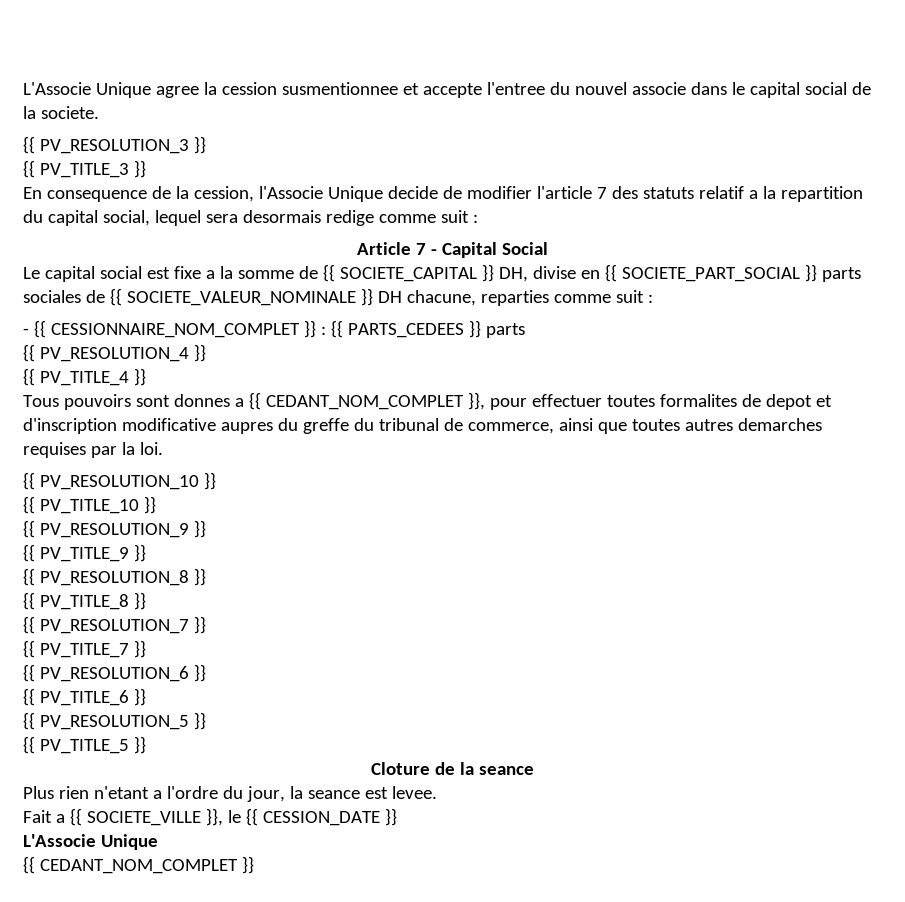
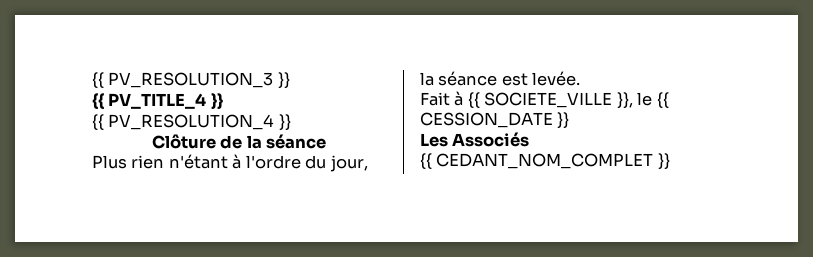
[23,82,871,98] [23,106,99,119] [23,136,206,154] [23,160,146,178] [23,186,863,202] [23,210,478,226] [357,242,548,258] [23,264,861,282] [23,288,653,306] [23,320,525,338] [23,344,206,362] [23,368,146,386] [23,392,832,410] [23,418,822,434] [23,442,163,458] [23,472,216,490] [23,496,156,514] [23,520,206,538] [23,544,146,562] [23,568,206,586] [23,592,146,610] [23,616,206,634] [23,640,146,658] [23,664,206,682] [23,688,146,706] [23,712,206,730] [23,736,146,754] [371,762,534,775] L'Associe Unique agree la cession susmentionnee et accepte l'entree du nouvel associe dans le capital social de la societe. // {{ PV_RESOLUTION_3 }} // {{ PV_TITLE_3 }} // En consequence de la cession, l'Associe Unique decide de modifier l'article 7 des statuts relatif a la repartition du capital social, lequel sera desormais redige comme suit : // Article 7 - Capital Social // Le capital social est fixe a la somme de {{ SOCIETE_CAPITAL }} DH, divise en {{ SOCIETE_PART_SOCIAL }} parts sociales de {{ SOCIETE_VALEUR_NOMINALE }} DH chacune, reparties comme suit : // - {{ CESSIONNAIRE_NOM_COMPLET }} : {{ PARTS_CEDEES }} parts // {{ PV_RESOLUTION_4 }} // {{ PV_TITLE_4 }} // Tous pouvoirs sont donnes a {{ CEDANT_NOM_COMPLET }}, pour effectuer toutes formalites de depot et d'inscription modificative aupres du greffe du tribunal de commerce, ainsi que toutes autres demarches requises par la loi. // {{ PV_RESOLUTION_10 }} // {{ PV_TITLE_10 }} // {{ PV_RESOLUTION_9 }} // {{ PV_TITLE_9 }} // {{ PV_RESOLUTION_8 }} // {{ PV_TITLE_8 }} // {{ PV_RESOLUTION_7 }} // {{ PV_TITLE_7 }} // {{ PV_RESOLUTION_6 }} // {{ PV_TITLE_6 }} // {{ PV_RESOLUTION_5 }} // {{ PV_TITLE_5 }} // Cloture de la seance -> [92,72,290,89] [92,93,223,110] [92,114,291,131] [151,134,327,149] {{ PV_RESOLUTION_3 }} // {{ PV_TITLE_4 }} // {{ PV_RESOLUTION_4 }} // Clôture de la séance
[93,786,162,799] n'etant a -> [168,154,242,169] n'étant à
[307,786,437,799] seance est levee. -> [438,71,581,86] séance est levée.
[55,814,65,823] a -> [454,91,464,106] à
[23,834,158,850] L'Associe Unique -> [420,132,530,147] Les Associés

